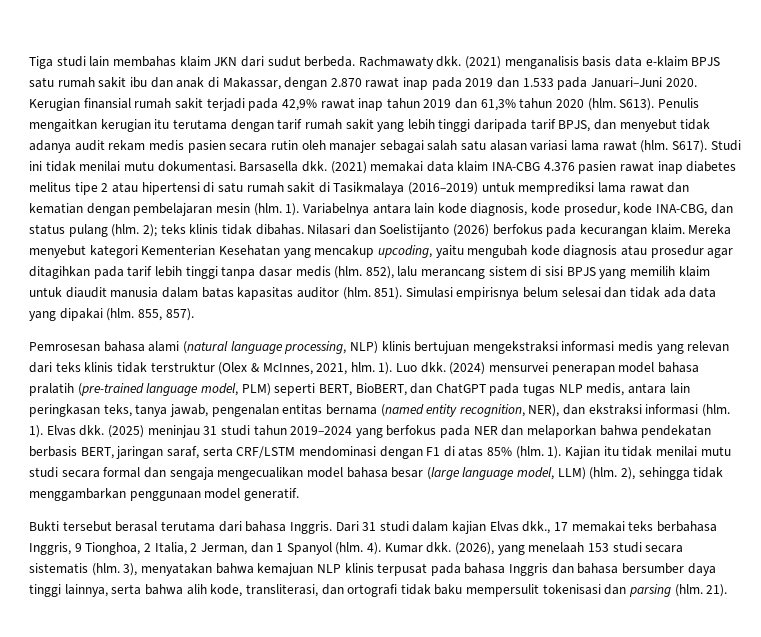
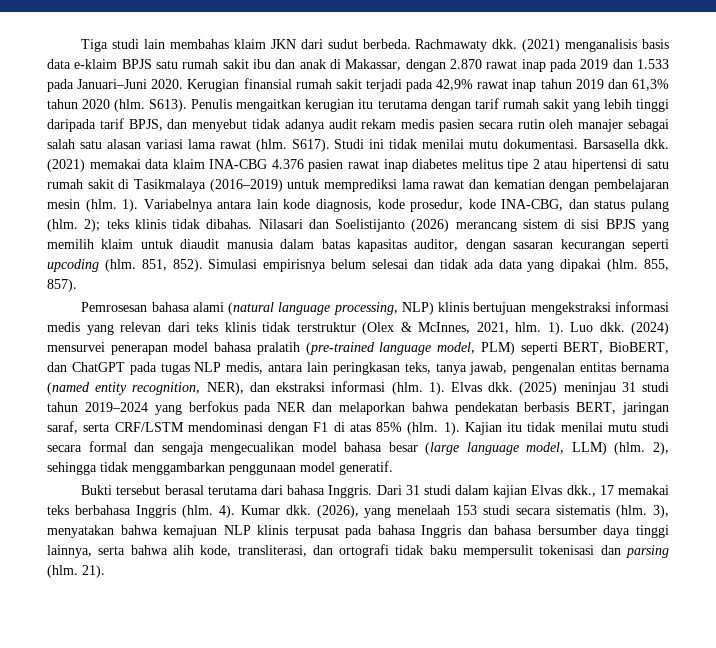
[492,224,732,237] [29,245,734,258] [29,266,418,279] berfokus pada kecurangan klaim. Mereka menyebut kategori Kementerian Kesehatan yang mencakup upcoding, yaitu mengubah kode diagnosis atau prosedur agar ditagihkan pada tarif lebih tinggi tanpa dasar medis (hlm. 852), lalu -> (450, 225) none
[296,287,403,300] auditor (hlm. 851). -> [414,239,669,252] [47,259,203,272] auditor, dengan sasaran kecurangan seperti upcoding (hlm. 851, 852).
[29,542,332,555] Inggris, 9 Tionghoa, 2 Italia, 2 Jerman, dan 1 Spanyol -> [135,505,176,518] Inggris

